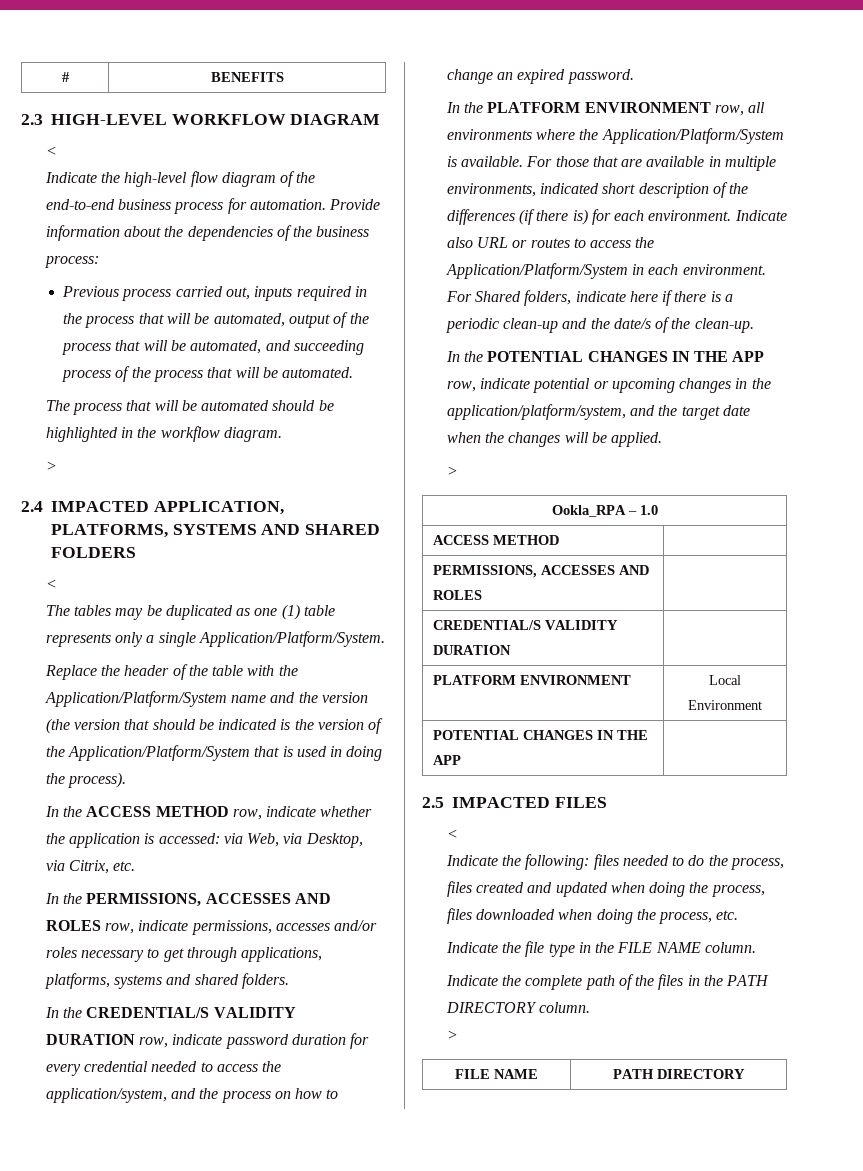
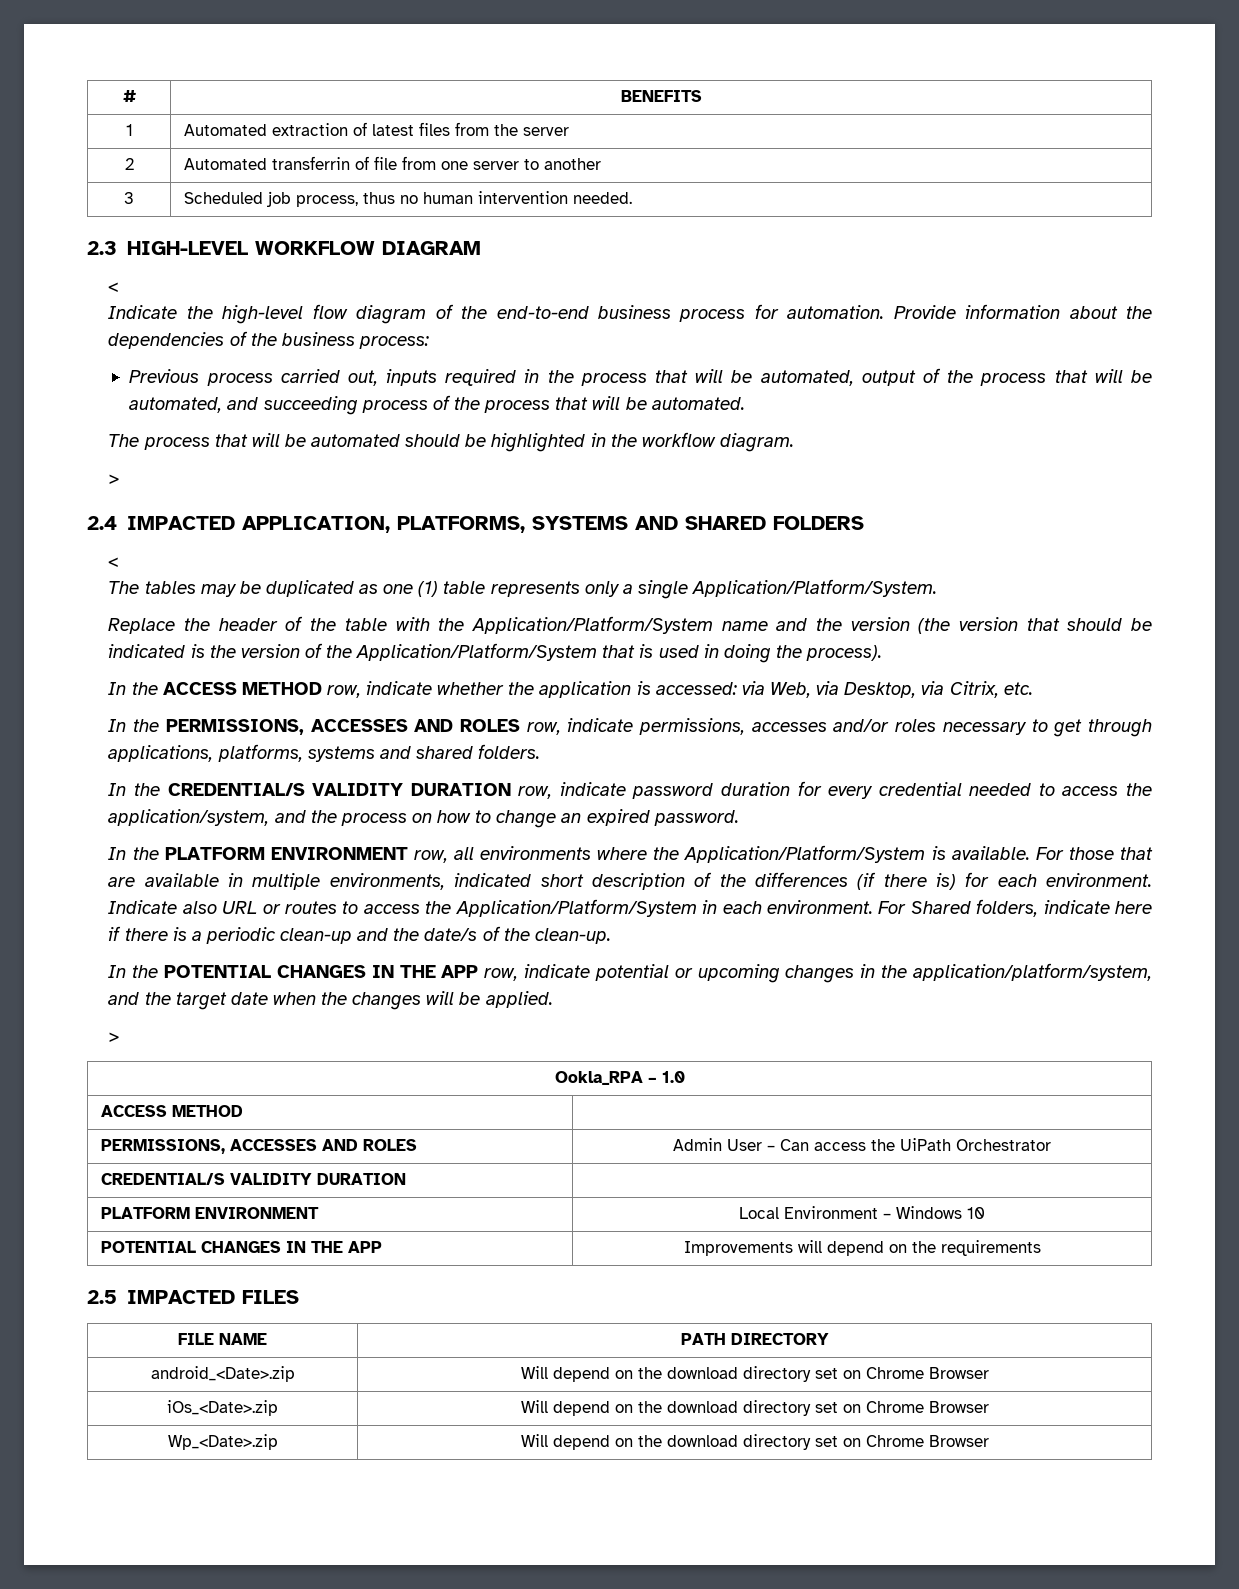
(284, 77) none -> [125,124,133,136] [183,122,569,136] [124,158,134,170] [183,156,601,170] [124,192,134,204] [183,191,632,207] // 1 | Automated extraction of latest files from the server // 2 | Automated transferrin of file from one server to another // 3 | Scheduled job process, thus no human intervention needed.
(483, 595) none -> [673,1138,1051,1151] Admin User – Can access the UiPath Orchestrator
(762, 705) none -> [883,1206,986,1219] – Windows 10
[422,797,607,808] [446,829,458,839] [445,854,785,870] [446,881,765,897] [446,908,739,924] [445,941,757,957] [445,974,770,990] [445,1002,590,1013] [446,1030,458,1040] [455,1069,538,1079] [613,1069,745,1079] // 2.5 IMPACTED FILES // < // Indicate the following: files needed to do the process, files created and updated when doing the process, files downloaded when doing the process, etc. // Indicate the file type in the FILE NAME column. // Indicate the complete path of the files in the PATH DIRECTORY column. // > // FILE NAME | PATH DIRECTORY -> [683,1240,1041,1256] [87,1290,299,1304] [178,1333,267,1345] [680,1333,829,1345] [150,1366,295,1382] [520,1366,989,1382] [167,1400,278,1416] [520,1400,989,1416] [167,1434,278,1450] [520,1434,989,1450] Improvements will depend on the requirements // 2.5 IMPACTED FILES // FILE NAME | PATH DIRECTORY // android_<Date>.zip | Will depend on the download directory set on Chrome Browser // iOs_<Date>.zip | Will depend on the download directory set on Chrome Browser // Wp_<Date>.zip | Will depend on the download directory set on Chrome Browser

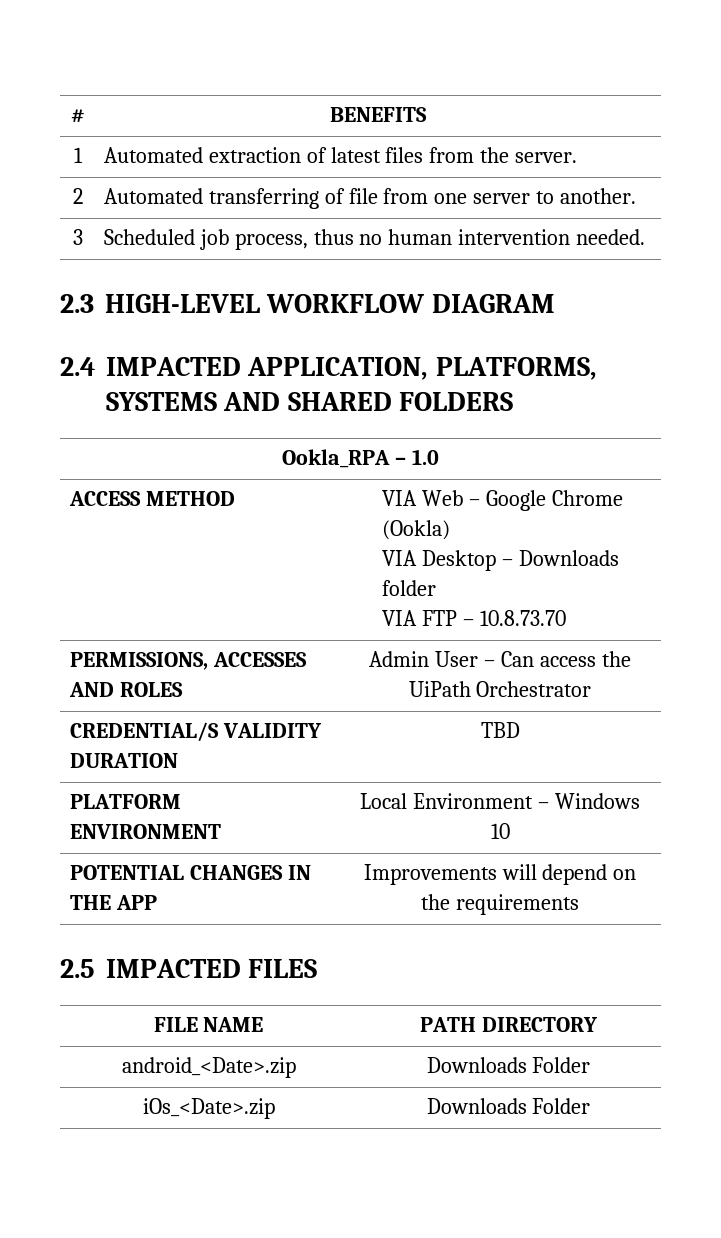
[522,127,569,136] server -> [515,152,578,163] server.
[271,156,350,170] transferrin -> [208,188,319,209] transferring
[543,158,601,170] another -> [560,188,637,204] another.
[108,282,121,292] [108,304,1152,324] [108,331,429,349] [129,368,1153,386] [129,395,745,415] [108,432,794,452] [108,474,121,484] // < // Indicate the high-level flow diagram of the end-to-end business process for automation. Provide information about the dependencies of the business process: // Previous process carried out, inputs required in the process that will be automated, output of the process that will be automated, and succeeding process of the process that will be automated. // The process that will be automated should be highlighted in the workflow diagram. // > -> (555, 303) none
[108,557,121,567] [108,579,938,599] [108,616,1152,634] [108,643,883,663] [108,681,1033,698] [108,718,1153,737] [108,744,541,762] [108,781,1153,799] [108,809,739,828] [108,845,1154,863] [108,872,1153,890] [108,899,1153,917] [108,926,611,944] [108,963,1152,983] [108,991,553,1010] [108,1032,121,1042] // < // The tables may be duplicated as one (1) table represents only a single Application/Platform/System. // Replace the header of the table with the Application/Platform/System name and the version (the version that should be indicated is the version of the Application/Platform/System that is used in doing the process). // In the ACCESS METHOD row, indicate whether the application is accessed: via Web, via Desktop, via Citrix, etc. // In the PERMISSIONS, ACCESSES AND ROLES row, indicate permissions, accesses and/or roles necessary to get through applications, platforms, systems and shared folders. // In the CREDENTIAL/S VALIDITY DURATION row, indicate password duration for every credential needed to access the application/system, and the process on how to change an expired password. // In the PLATFORM ENVIRONMENT row, all environments where the Application/Platform/System is available. For those that are available in multiple environments, indicated short description of the differences (if there is) for each environment. Indicate also URL or routes to access the Application/Platform/System in each environment. For Shared folders, indicate here if there is a periodic clean-up and the date/s of the clean-up. // In the POTENTIAL CHANGES IN THE APP row, indicate potential or upcoming changes in the application/platform/system, and the target date when the changes will be applied. // > -> (514, 401) none
(243, 1111) none -> [382,490,624,511] [382,520,451,540] [382,550,620,571] [382,580,437,596] [382,610,567,626] VIA Web – Google Chrome (Ookla) // VIA Desktop – Downloads folder // VIA FTP – 10.8.73.70
(406, 1179) none -> [480,722,520,738] TBD
[520,1366,989,1382] [167,1400,278,1416] [520,1400,989,1416] [167,1434,278,1450] [520,1434,989,1450] Will depend on the download directory set on Chrome Browser // iOs_<Date>.zip | Will depend on the download directory set on Chrome Browser // Wp_<Date>.zip | Will depend on the download directory set on Chrome Browser -> [426,1057,591,1073] [142,1098,275,1119] [426,1098,591,1114] Downloads Folder // iOs_<Date>.zip | Downloads Folder

